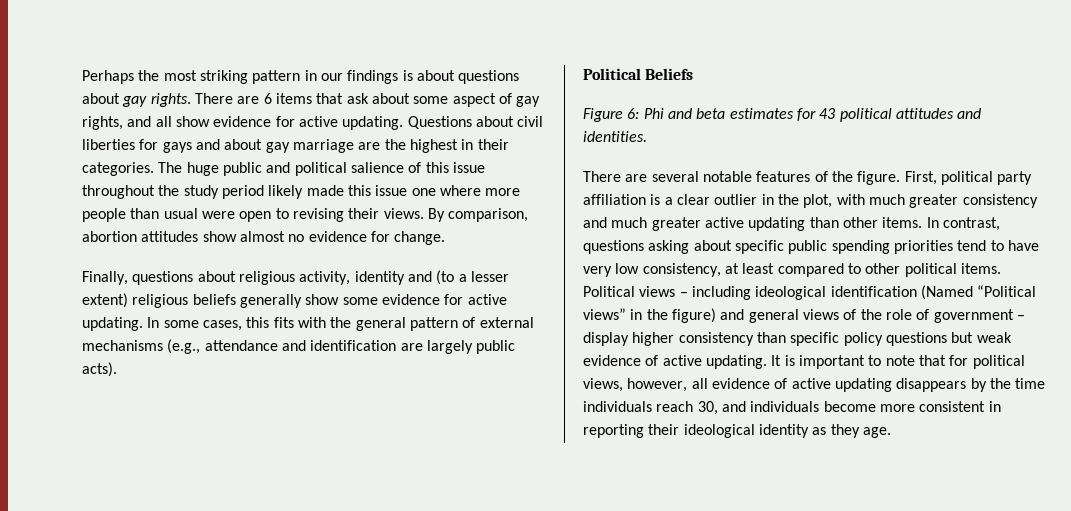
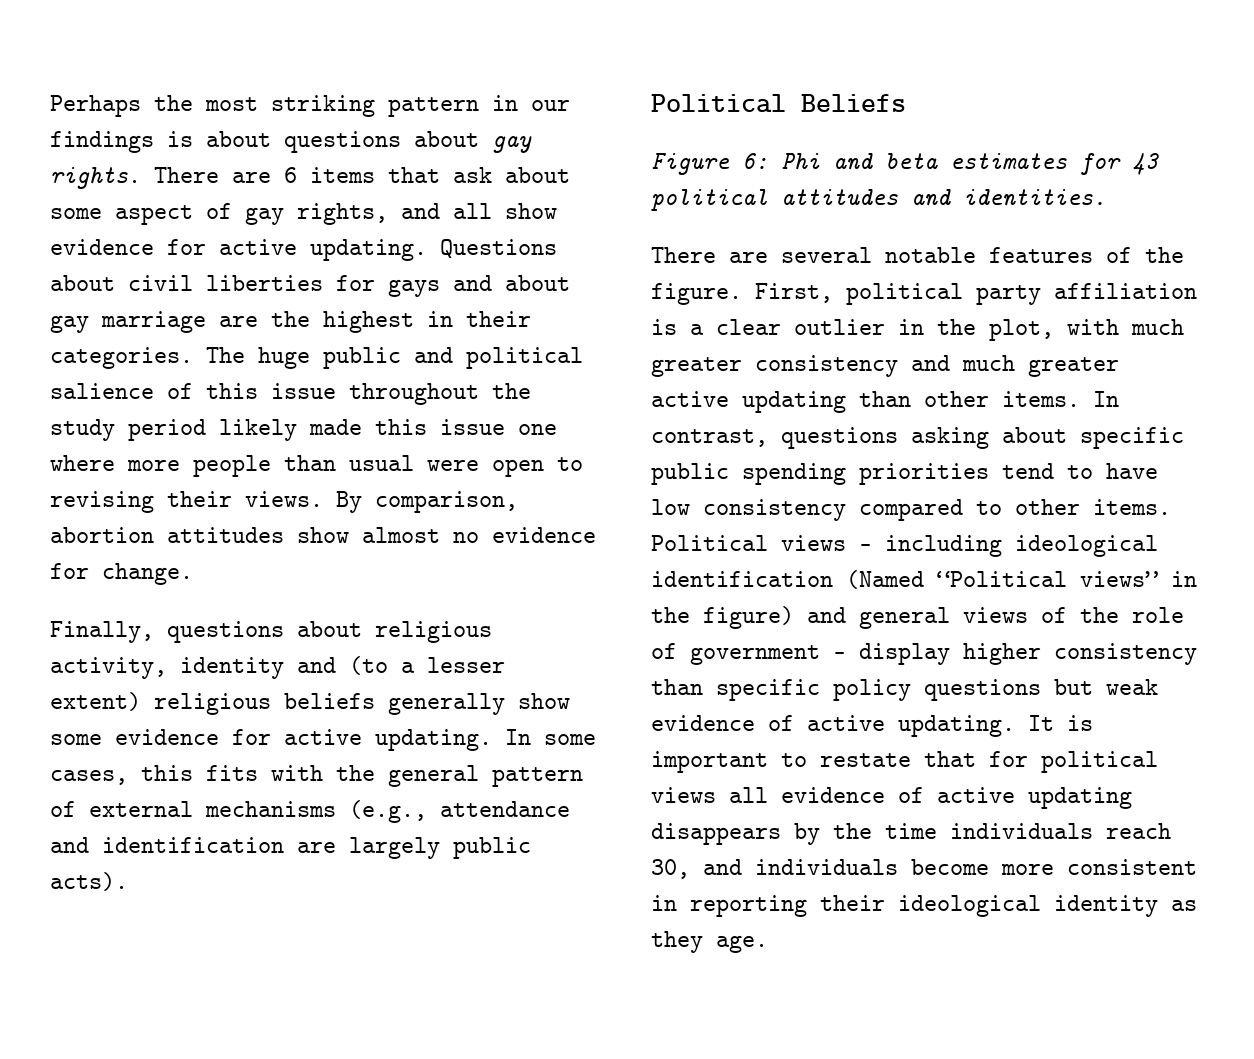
[583,263,775,277] very low consistency, at least -> [651,499,846,521] low consistency
[904,263,957,277] political -> (1080, 507) none
[885,355,915,366] note -> [820,753,911,767] restate
[583,378,688,392] views, however, -> [651,787,716,803] views

